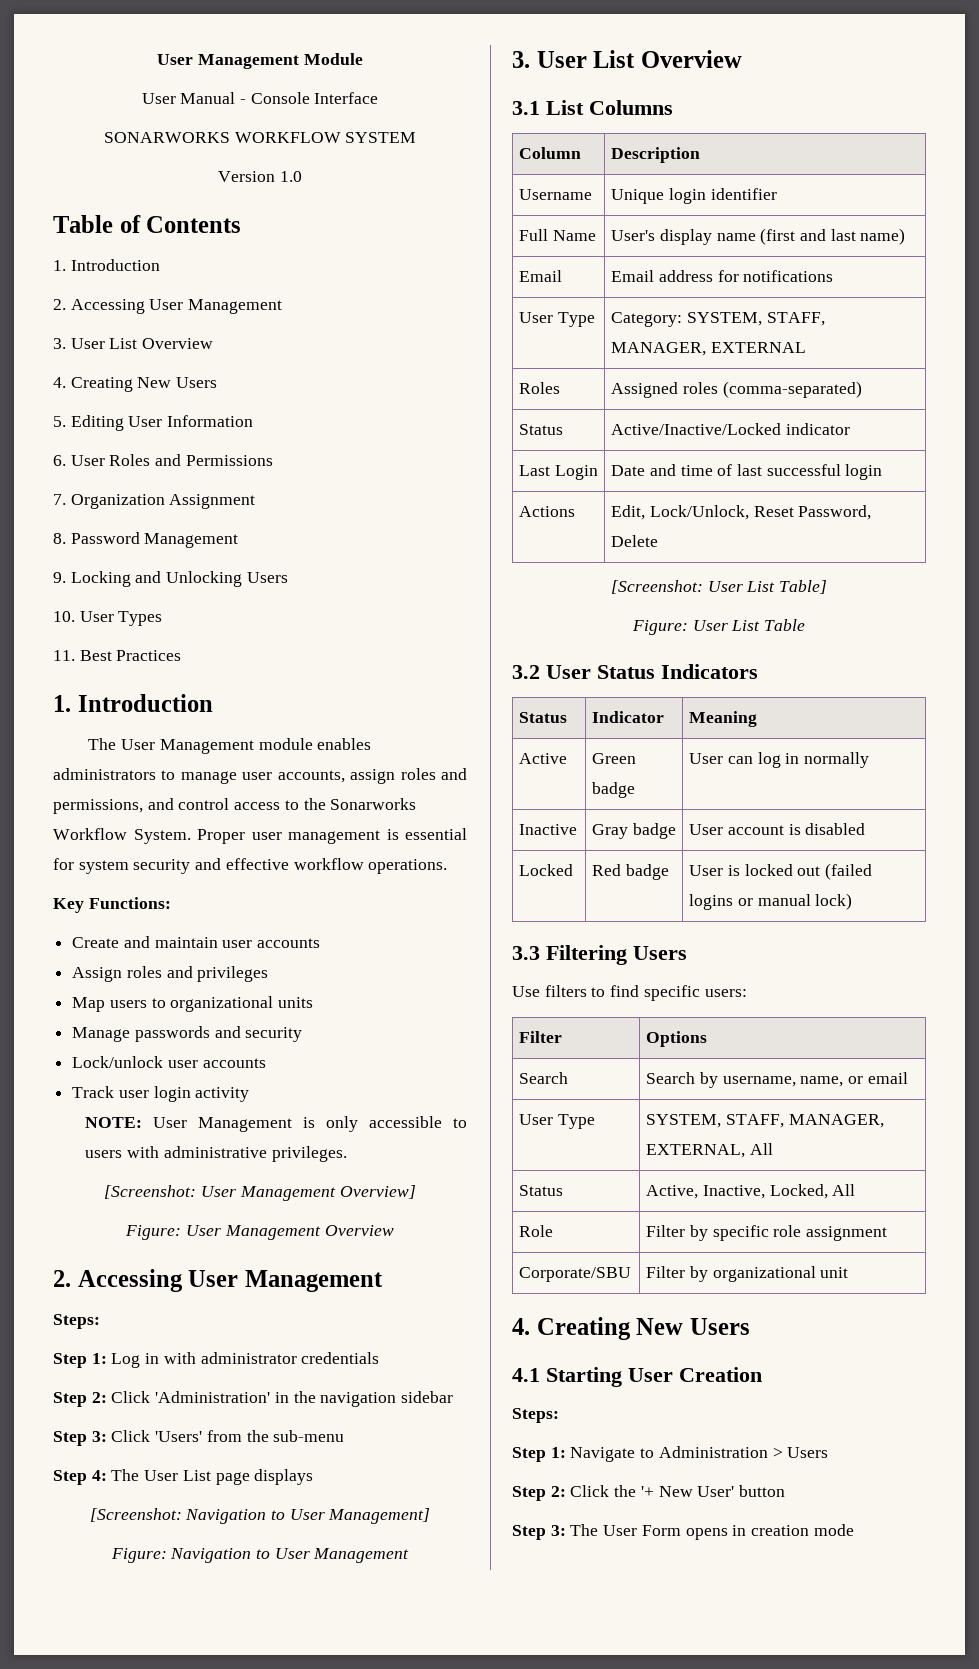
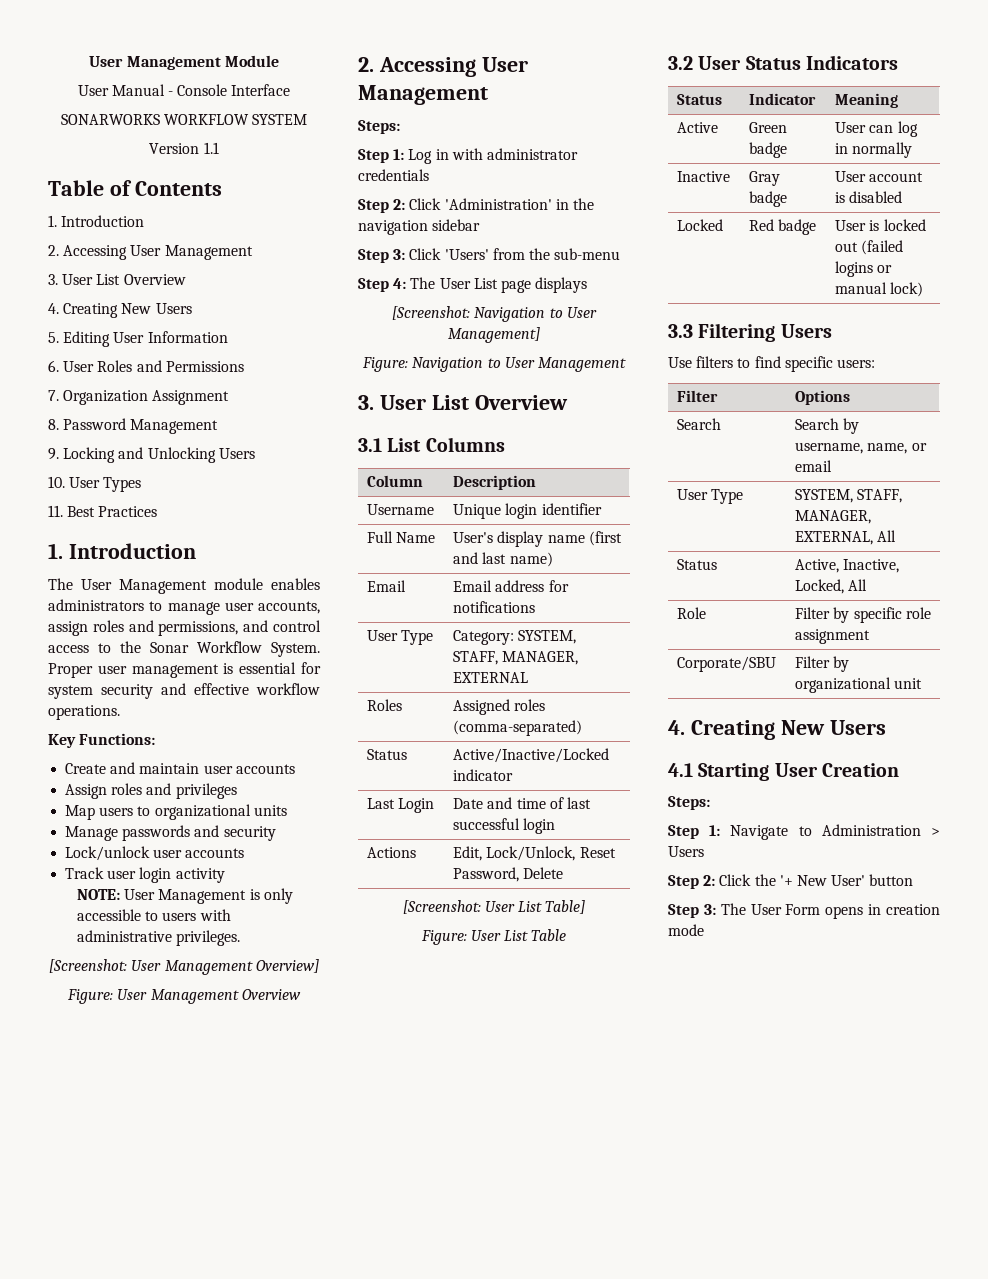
[279,171,302,182] 1.0 -> [203,142,219,154] 1.1
[330,798,417,810] Sonarworks -> [150,642,189,653] Sonar

